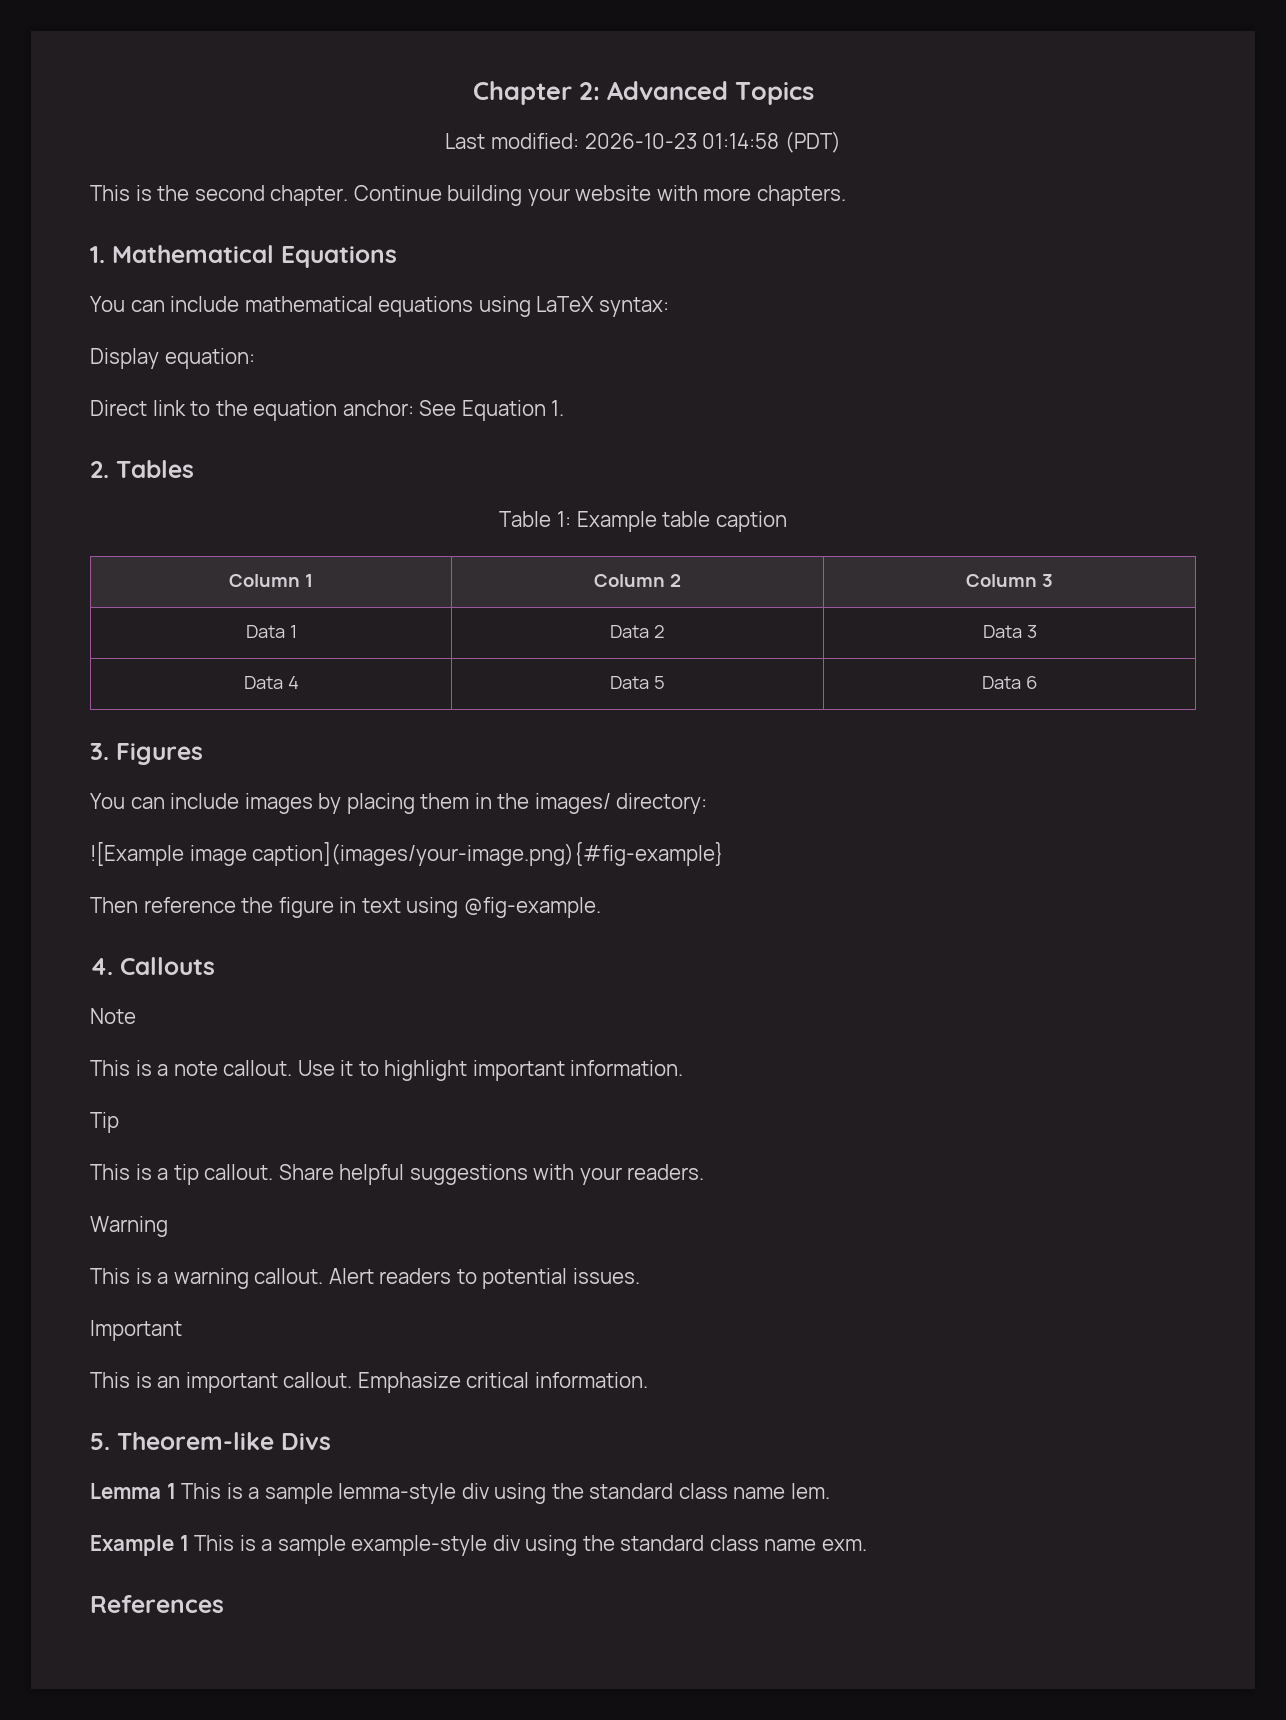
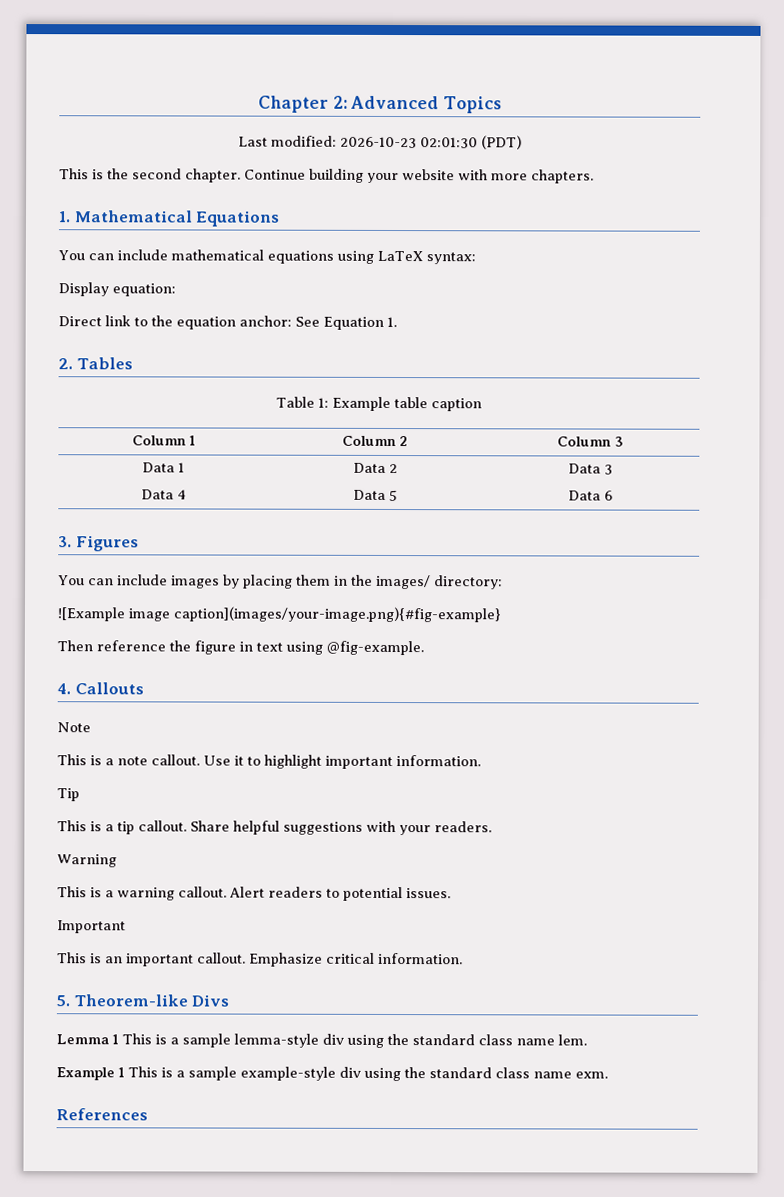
[702,133,780,149] 01:14:58 -> [420,137,478,149] 02:01:30

